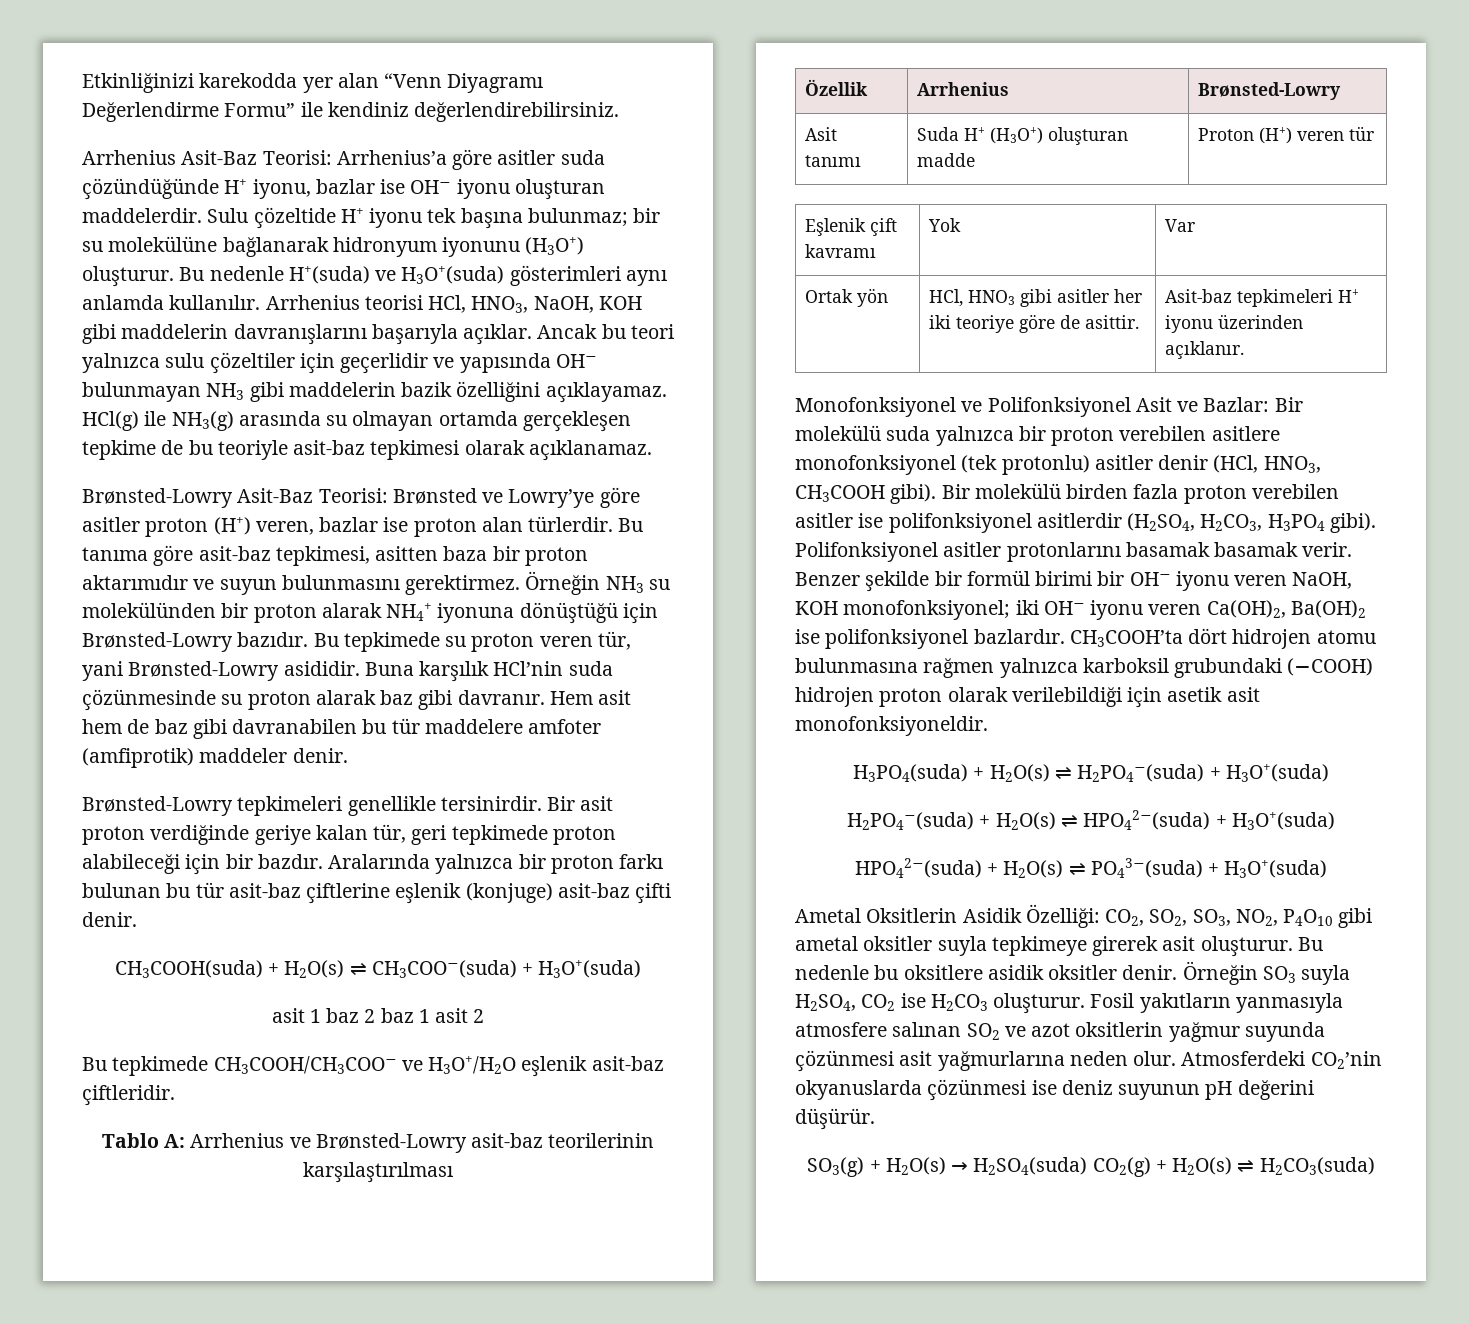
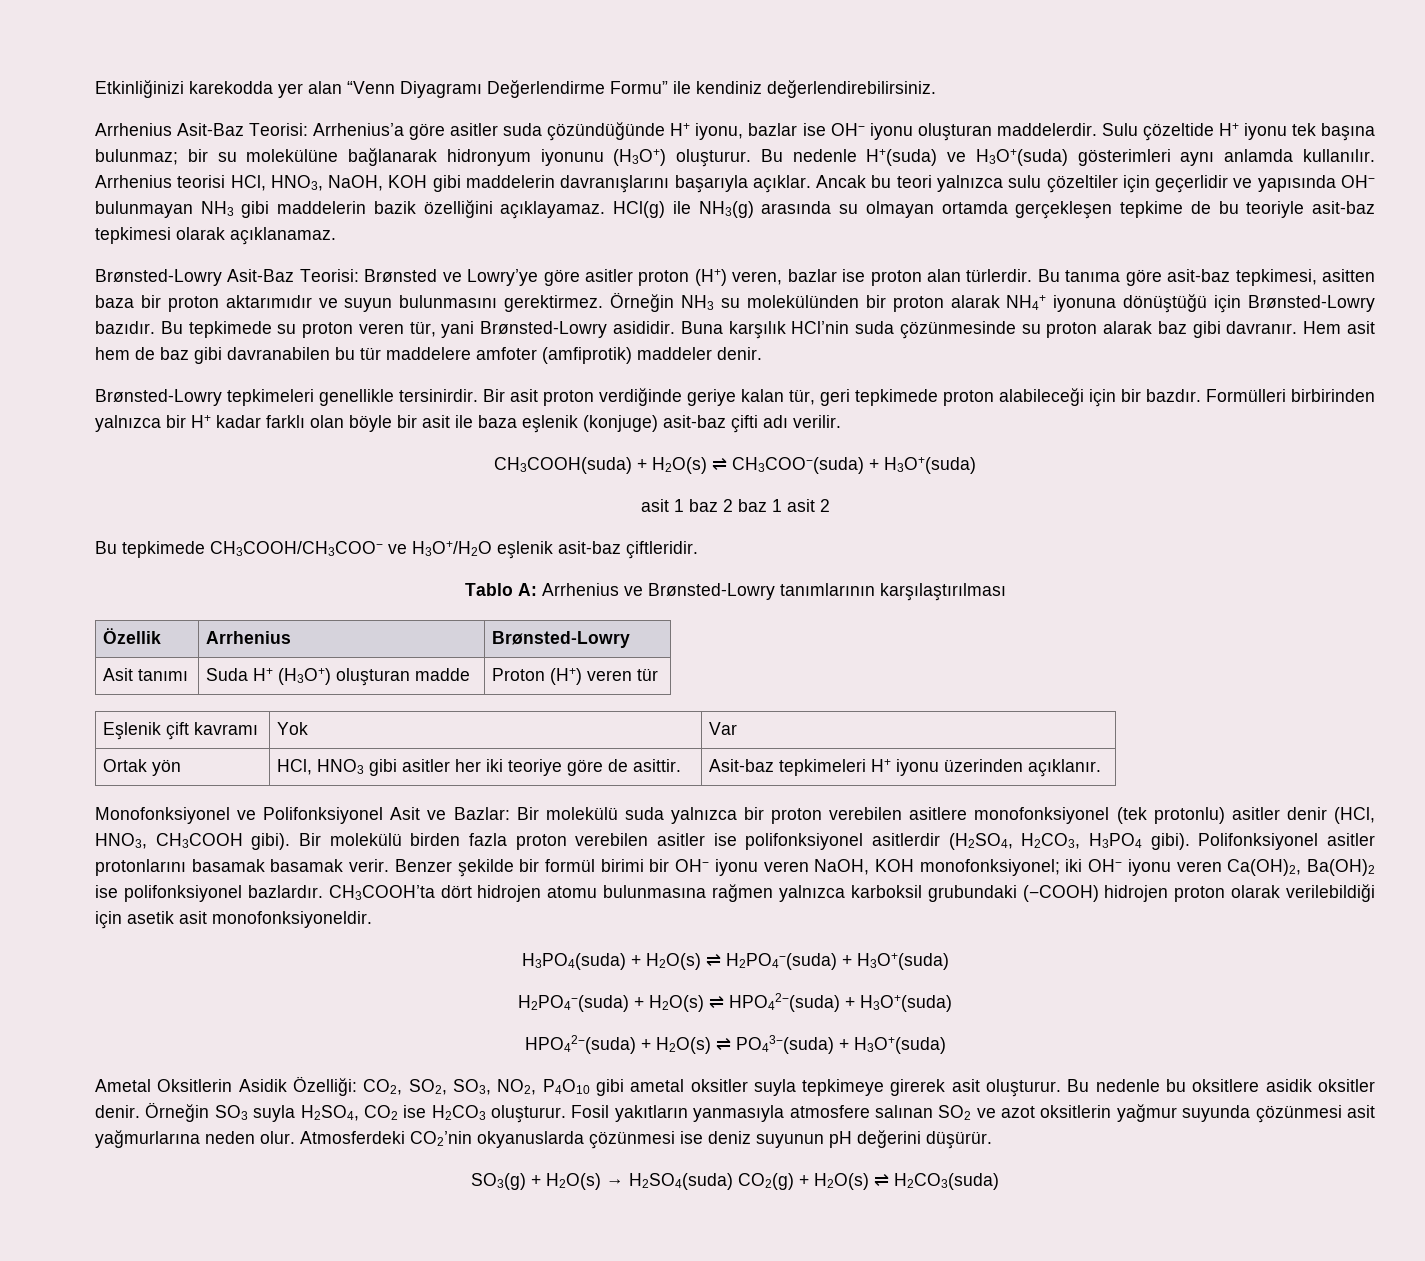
[328,854,664,874] [82,882,391,904] Aralarında yalnızca bir proton farkı bulunan bu tür asit-baz çiftlerine -> [1206,389,1375,402] [95,415,517,432] Formülleri birbirinden yalnızca bir H+ kadar farklı olan böyle bir asit ile baza
[82,912,137,927] denir. -> [763,415,841,428] adı verilir.
[471,1133,655,1148] asit-baz teorilerinin -> [779,583,875,596] tanımlarının

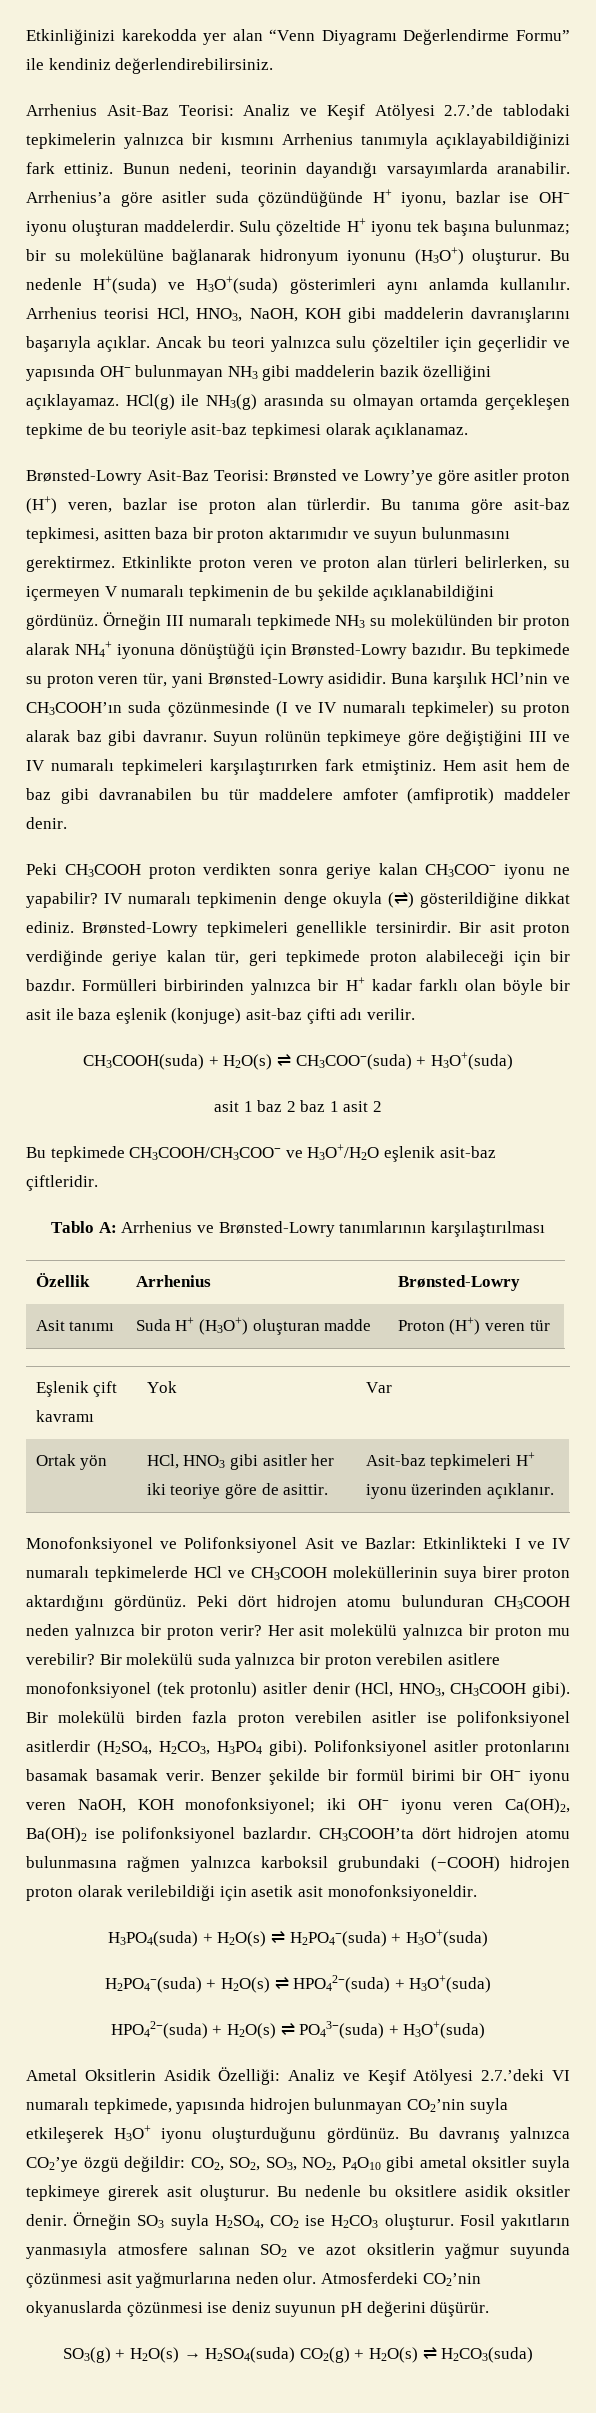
(309, 129) none -> [243,104,570,120] [26,133,571,149] [26,162,570,178] Analiz ve Keşif Atölyesi 2.7.’de tablodaki tepkimelerin yalnızca bir kısmını Arrhenius tanımıyla açıklayabildiğinizi fark ettiniz. Bunun nedeni, teorinin dayandığı varsayımlarda aranabilir.
[610,292,675,312] Örneğin -> [121,556,570,572] [26,585,495,601] [26,612,331,630] Etkinlikte proton veren ve proton alan türleri belirlerken, su içermeyen V numaralı tepkimenin de bu şekilde açıklanabildiğini gördünüz. Örneğin III numaralı tepkimede
[855,321,1016,339] suda çözünmesinde -> [553,676,570,684] [26,701,495,717] ve CH3COOH’ın suda çözünmesinde (I ve IV numaralı tepkimeler)
(1298, 327) none -> [213,730,570,746] [26,759,436,775] Suyun rolünün tepkimeye göre değiştiğini III ve IV numaralı tepkimeleri karşılaştırırken fark etmiştiniz.
(762, 353) none -> [26,863,570,879] [26,892,570,908] [26,921,74,933] Peki CH3COOH proton verdikten sonra geriye kalan CH3COO− iyonu ne yapabilir? IV numaralı tepkimenin denge okuyla (⇌) gösterildiğine dikkat ediniz.
(510, 813) none -> [423,1537,571,1549] [26,1566,570,1582] [26,1595,570,1611] [26,1624,571,1640] [26,1653,95,1665] Etkinlikteki I ve IV numaralı tepkimelerde HCl ve CH3COOH moleküllerinin suya birer proton aktardığını gördünüz. Peki dört hidrojen atomu bulunduran CH3COOH neden yalnızca bir proton verir? Her asit molekülü yalnızca bir proton mu verebilir?
(357, 1086) none -> [288,2069,570,2085] [26,2098,508,2114] [26,2125,571,2143] [26,2156,186,2172] Analiz ve Keşif Atölyesi 2.7.’deki VI numaralı tepkimede, yapısında hidrojen bulunmayan CO2’nin suyla etkileşerek H3O+ iyonu oluşturduğunu gördünüz. Bu davranış yalnızca CO2’ye özgü değildir:

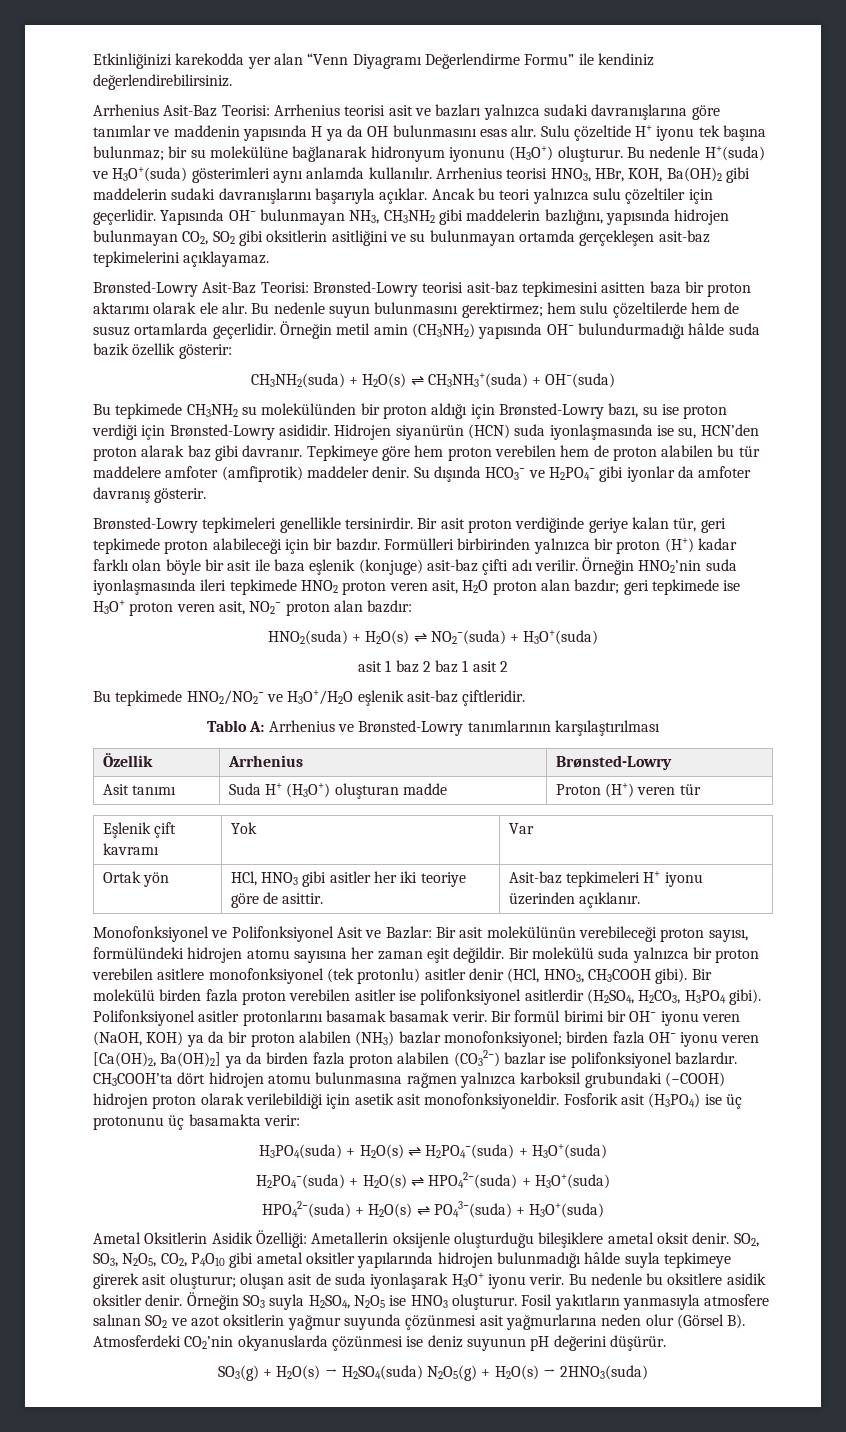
[243,104,570,120] [26,133,571,149] [26,162,570,178] [26,189,570,207] [26,220,235,236] Analiz ve Keşif Atölyesi 2.7.’de tablodaki tepkimelerin yalnızca bir kısmını Arrhenius tanımıyla açıklayabildiğinizi fark ettiniz. Bunun nedeni, teorinin dayandığı varsayımlarda aranabilir. Arrhenius’a göre asitler suda çözündüğünde H+ iyonu, bazlar ise OH− iyonu oluşturan maddelerdir. -> [273,104,720,120] [93,125,537,141] Arrhenius teorisi asit ve bazları yalnızca sudaki davranışlarına göre tanımlar ve maddenin yapısında H ya da OH bulunmasını esas alır.
[156,307,464,323] HCl, HNO3, NaOH, KOH gibi maddelerin -> [550,167,750,183] [93,188,216,200] HNO3, HBr, KOH, Ba(OH)2 gibi maddelerin sudaki
[478,336,570,352] [26,365,492,381] [26,394,570,410] [26,423,469,439] [26,469,570,485] [26,496,570,514] [26,527,510,543] [26,556,570,572] [26,585,495,601] [26,612,570,630] [26,641,570,659] [26,672,570,688] [26,701,517,717] geçerlidir ve yapısında OH− bulunmayan NH3 gibi maddelerin bazik özelliğini açıklayamaz. HCl(g) ile NH3(g) arasında su olmayan ortamda gerçekleşen tepkime de bu teoriyle asit-baz tepkimesi olarak açıklanamaz. // Brønsted-Lowry Asit-Baz Teorisi: Brønsted ve Lowry’ye göre asitler proton (H+) veren, bazlar ise proton alan türlerdir. Bu tanıma göre asit-baz tepkimesi, asitten baza bir proton aktarımıdır ve suyun bulunmasını gerektirmez. Etkinlikte proton veren ve proton alan türleri belirlerken, su içermeyen V numaralı tepkimenin de bu şekilde açıklanabildiğini gördünüz. Örneğin III numaralı tepkimede NH3 su molekülünden bir proton alarak NH4+ iyonuna dönüştüğü için Brønsted-Lowry bazıdır. Bu tepkimede su proton veren tür, yani Brønsted-Lowry asididir. Buna karşılık HCl’nin ve CH3COOH’ın suda çözünmesinde (I ve IV numaralı tepkimeler) su -> [93,209,730,225] [93,230,710,246] [93,251,270,267] [93,281,752,297] [93,302,740,318] [93,321,760,339] [93,343,232,359] [250,373,616,388] [93,403,728,419] [92,424,759,440] geçerlidir. Yapısında OH− bulunmayan NH3, CH3NH2 gibi maddelerin bazlığını, yapısında hidrojen bulunmayan CO2, SO2 gibi oksitlerin asitliğini ve su bulunmayan ortamda gerçekleşen asit-baz tepkimelerini açıklayamaz. // Brønsted-Lowry Asit-Baz Teorisi: Brønsted-Lowry teorisi asit-baz tepkimesini asitten baza bir proton aktarımı olarak ele alır. Bu nedenle suyun bulunmasını gerektirmez; hem sulu çözeltilerde hem de susuz ortamlarda geçerlidir. Örneğin metil amin (CH3NH2) yapısında OH− bulundurmadığı hâlde suda bazik özellik gösterir: // CH3NH2(suda) + H2O(s) ⇌ CH3NH3+(suda) + OH−(suda) // Bu tepkimede CH3NH2 su molekülünden bir proton aldığı için Brønsted-Lowry bazı, su ise proton verdiği için Brønsted-Lowry asididir. Hidrojen siyanürün (HCN) suda iyonlaşmasında ise su, HCN’den
[213,730,570,746] [26,759,570,775] [26,788,192,804] Suyun rolünün tepkimeye göre değiştiğini III ve IV numaralı tepkimeleri karşılaştırırken fark etmiştiniz. Hem asit hem de baz gibi davranabilen -> [306,445,714,461] Tepkimeye göre hem proton verebilen hem de proton alabilen
[26,863,570,879] [26,892,570,908] [26,921,74,933] // Peki CH3COOH proton verdikten sonra geriye kalan CH3COO− iyonu ne yapabilir? IV numaralı tepkimenin denge okuyla (⇌) gösterildiğine dikkat ediniz. -> [413,466,752,482] [93,487,207,503] Su dışında HCO3− ve H2PO4− gibi iyonlar da amfoter davranış gösterir. //
[345,977,365,991] H+ -> [616,538,694,554] proton (H+)
[83,1054,412,1070] // CH3COOH(suda) + H2O(s) ⇌ CH3COO−(suda) -> [582,557,737,575] [93,579,741,595] [93,600,413,616] [267,630,506,645] Örneğin HNO2’nin suda iyonlaşmasında ileri tepkimede HNO2 proton veren asit, H2O proton alan bazdır; geri tepkimede ise H3O+ proton veren asit, NO2− proton alan bazdır: // HNO2(suda) + H2O(s) ⇌ NO2−(suda)
[129,1147,282,1160] CH3COOH/CH3COO− -> [186,690,264,705] HNO2/NO2−
[423,1537,571,1549] [26,1566,570,1582] [26,1595,570,1611] [26,1624,571,1640] [26,1653,95,1665] Etkinlikteki I ve IV numaralı tepkimelerde HCl ve CH3COOH moleküllerinin suya birer proton aktardığını gördünüz. Peki dört hidrojen atomu bulunduran CH3COOH neden yalnızca bir proton verir? Her asit molekülü yalnızca bir proton mu verebilir? -> [435,926,748,942] [93,947,505,963] Bir asit molekülünün verebileceği proton sayısı, formülündeki hidrojen atomu sayısına her zaman eşit değildir.
[211,1769,348,1785] Benzer şekilde bir -> [490,1011,511,1022] Bir
[77,1798,570,1814] [26,1827,87,1843] NaOH, KOH monofonksiyonel; iki OH− iyonu veren Ca(OH)2, Ba(OH)2 -> [93,1031,760,1047] [93,1050,546,1068] (NaOH, KOH) ya da bir proton alabilen (NH3) bazlar monofonksiyonel; birden fazla OH− iyonu veren [Ca(OH)2, Ba(OH)2] ya da birden fazla proton alabilen (CO32−) bazlar
(477, 1893) none -> [563,1093,742,1109] [93,1114,300,1130] Fosforik asit (H3PO4) ise üç protonunu üç basamakta verir:
[288,2069,570,2085] [26,2098,508,2114] [26,2125,571,2143] [26,2156,570,2172] [26,2185,269,2201] Analiz ve Keşif Atölyesi 2.7.’deki VI numaralı tepkimede, yapısında hidrojen bulunmayan CO2’nin suyla etkileşerek H3O+ iyonu oluşturduğunu gördünüz. Bu davranış yalnızca CO2’ye özgü değildir: CO2, SO2, SO3, NO2, P4O10 gibi ametal oksitler suyla tepkimeye girerek asit oluşturur. -> [311,1232,759,1248] [93,1252,731,1268] [93,1273,565,1289] Ametallerin oksijenle oluşturduğu bileşiklere ametal oksit denir. SO2, SO3, N2O5, CO2, P4O10 gibi ametal oksitler yapılarında hidrojen bulunmadığı hâlde suyla tepkimeye girerek asit oluşturur; oluşan asit de suda iyonlaşarak H3O+ iyonu verir.
[270,2215,379,2228] CO2 ise H2CO3 -> [353,1295,448,1308] N2O5 ise HNO3
[283,2272,317,2284] olur. -> [645,1314,746,1329] olur (Görsel B).
[299,2347,534,2363] CO2(g) + H2O(s) ⇌ H2CO3(suda) -> [427,1365,649,1381] N2O5(g) + H2O(s) → 2HNO3(suda)

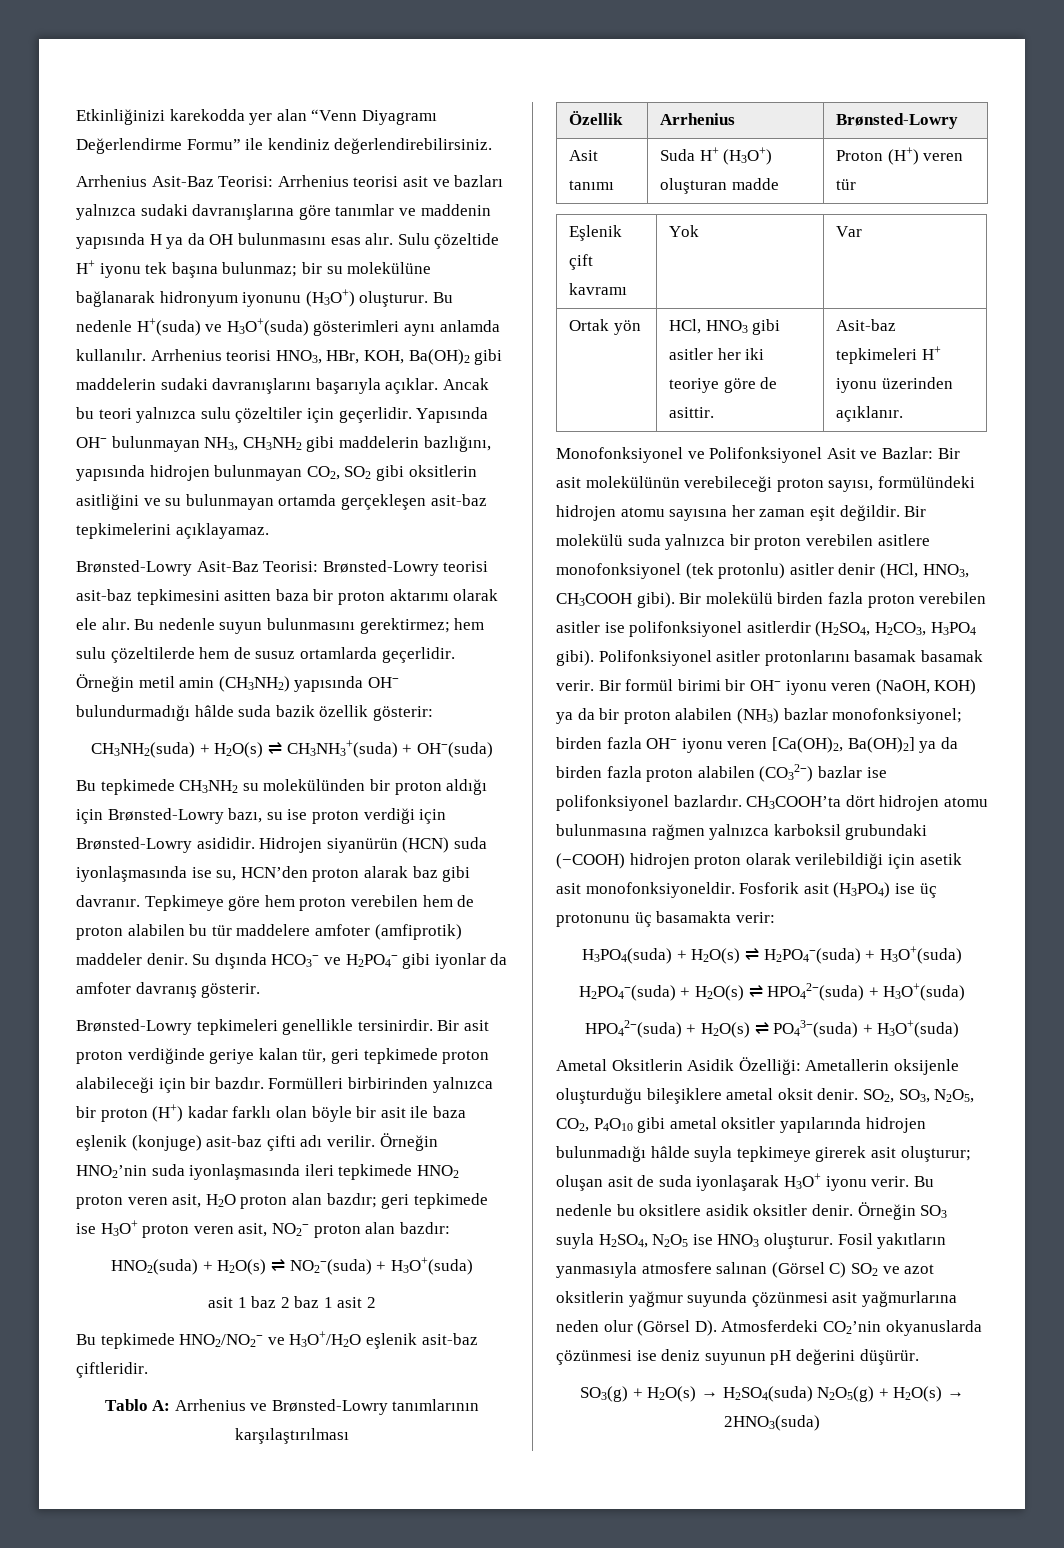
(141, 1320) none -> [771,1262,847,1278] (Görsel C)
[727,1314,746,1329] B). -> [694,1320,717,1336] D).

